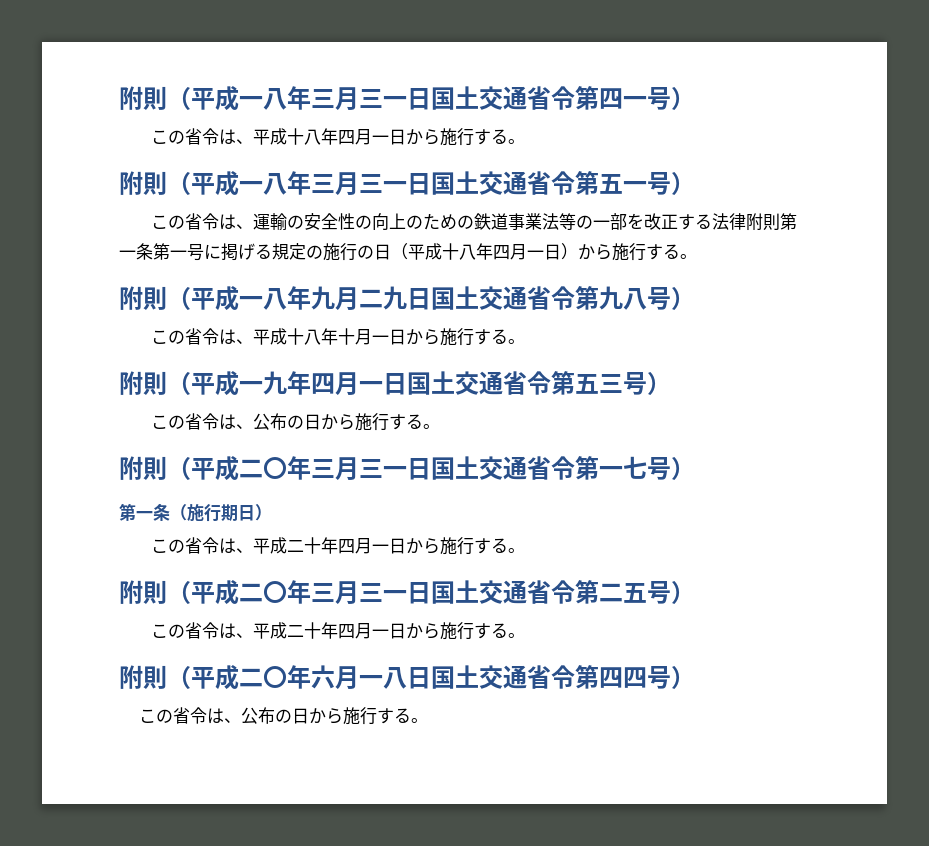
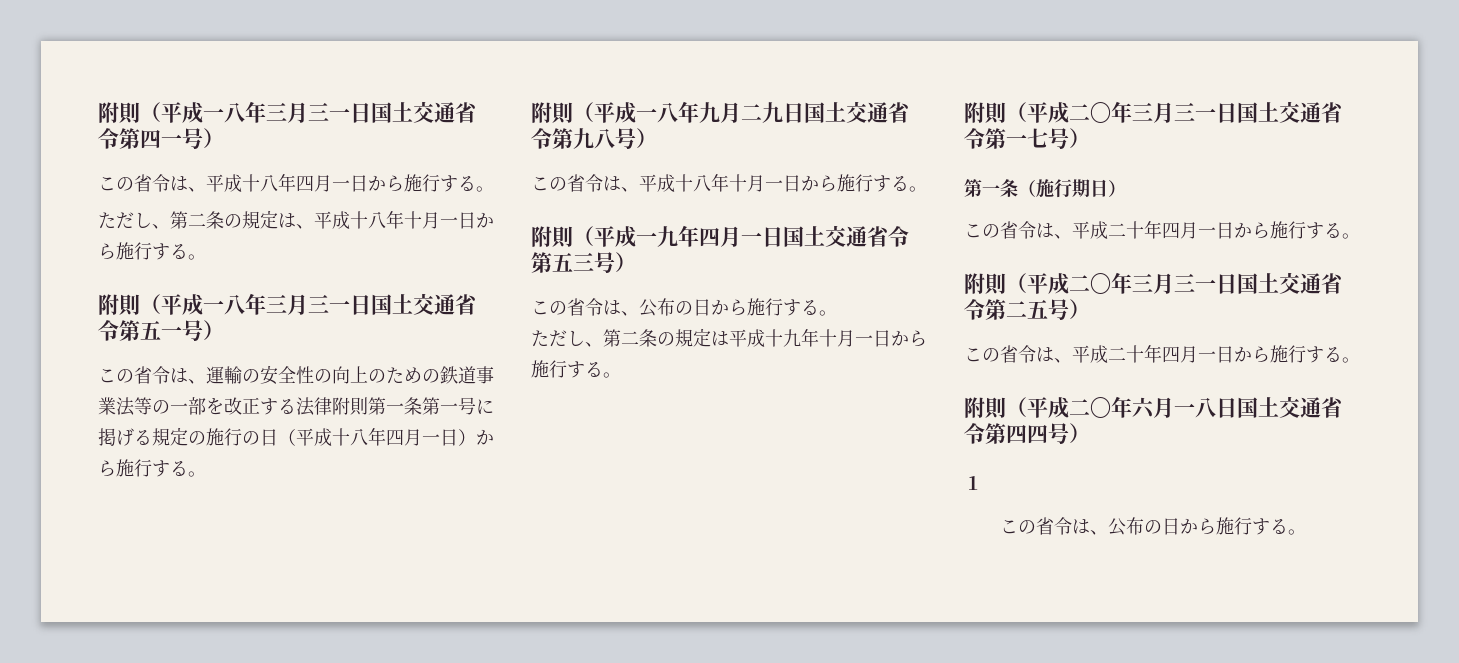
(526, 141) none -> [98,210,494,229] [98,242,206,260] // ただし、第二条の規定は、平成十八年十月一日から施行する。
(441, 426) none -> [531,328,927,347] [531,360,621,378] // ただし、第二条の規定は平成十九年十月一日から施行する。
(695, 677) none -> [964,476,982,490] // １

